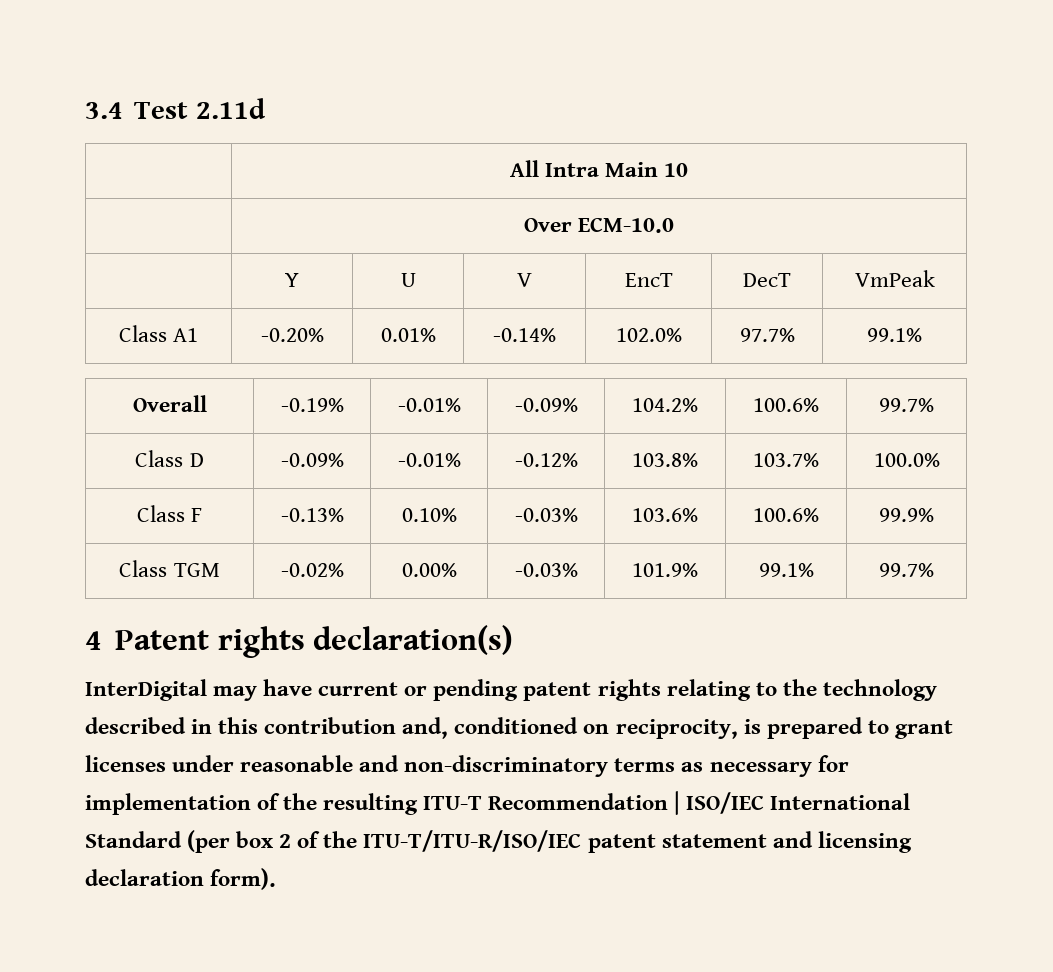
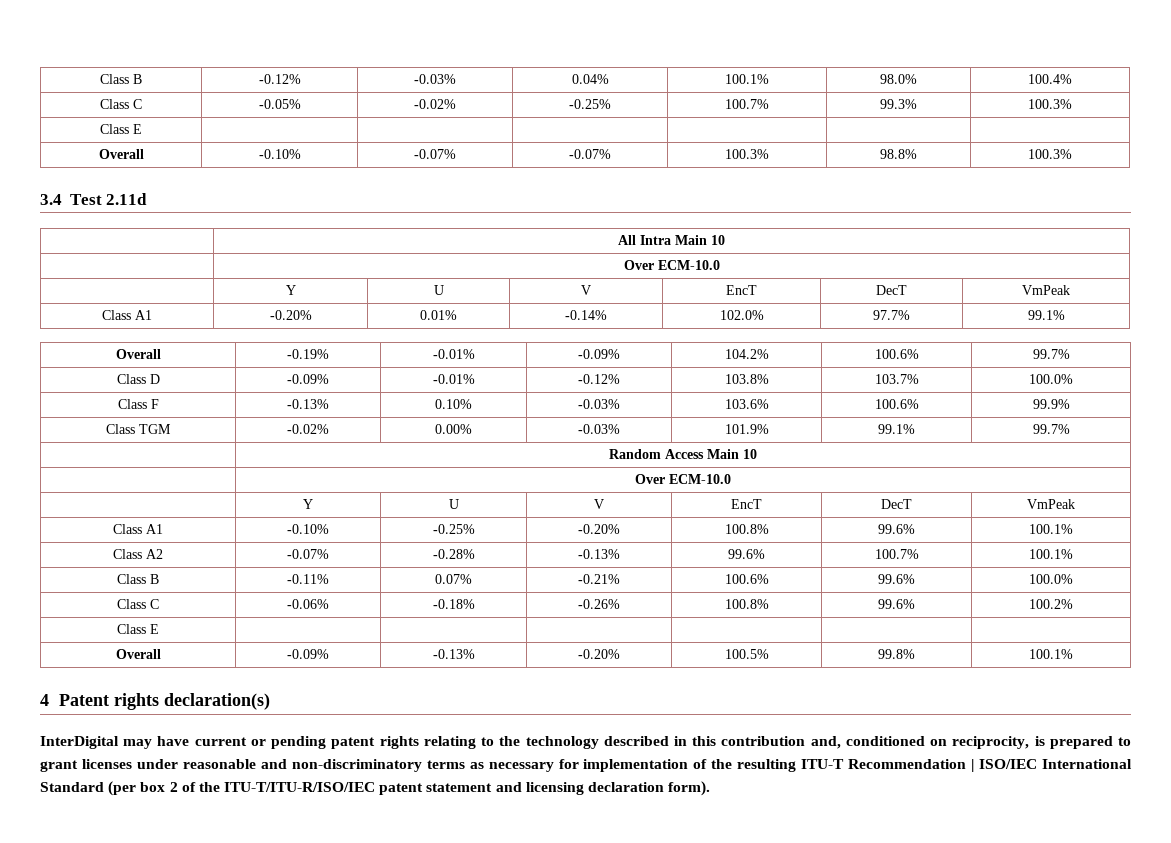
(85, 110) none -> [100,74,142,84] [258,74,301,84] [414,74,456,84] [571,74,609,84] [725,74,770,84] [880,74,917,84] [1028,74,1072,84] [100,99,142,109] [258,99,301,109] [414,99,456,109] [569,99,612,109] [725,99,770,109] [880,99,917,109] [1028,99,1072,109] [100,124,142,134] [98,149,144,159] [258,149,301,159] [414,149,456,159] [569,149,612,159] [725,149,770,159] [880,149,917,159] [1028,149,1072,159] Class B | -0.12% | -0.03% | 0.04% | 100.1% | 98.0% | 100.4% // Class C | -0.05% | -0.02% | -0.25% | 100.7% | 99.3% | 100.3% // Class E | | | | | | // Overall | -0.10% | -0.07% | -0.07% | 100.3% | 98.8% | 100.3% //
(934, 570) none -> [609,449,758,459] [635,474,732,484] [303,499,313,509] [448,499,459,509] [594,499,604,509] [731,499,762,509] [881,499,912,509] [1027,499,1075,509] [113,524,163,534] [287,524,329,534] [432,524,475,534] [578,524,620,534] [724,524,769,534] [878,524,915,534] [1029,524,1073,534] [113,549,163,559] [287,549,329,559] [432,549,475,559] [578,549,620,559] [728,549,765,559] [874,549,919,559] [1029,549,1073,559] [117,574,159,584] [287,574,329,584] [435,574,472,584] [578,574,620,584] [724,574,769,584] [878,574,915,584] [1029,574,1073,584] [117,599,159,609] [287,599,329,609] [432,599,475,609] [578,599,620,609] [724,599,769,609] [878,599,915,609] [1029,599,1073,609] [117,624,159,634] [115,649,161,659] [287,649,329,659] [432,649,475,659] [578,649,620,659] [724,649,769,659] [878,649,915,659] [1029,649,1073,659] // | Random Access Main 10 // | Over ECM-10.0 // | Y | U | V | EncT | DecT | VmPeak // Class A1 | -0.10% | -0.25% | -0.20% | 100.8% | 99.6% | 100.1% // Class A2 | -0.07% | -0.28% | -0.13% | 99.6% | 100.7% | 100.1% // Class B | -0.11% | 0.07% | -0.21% | 100.6% | 99.6% | 100.0% // Class C | -0.06% | -0.18% | -0.26% | 100.8% | 99.6% | 100.2% // Class E | | | | | | // Overall | -0.09% | -0.13% | -0.20% | 100.5% | 99.8% | 100.1%

